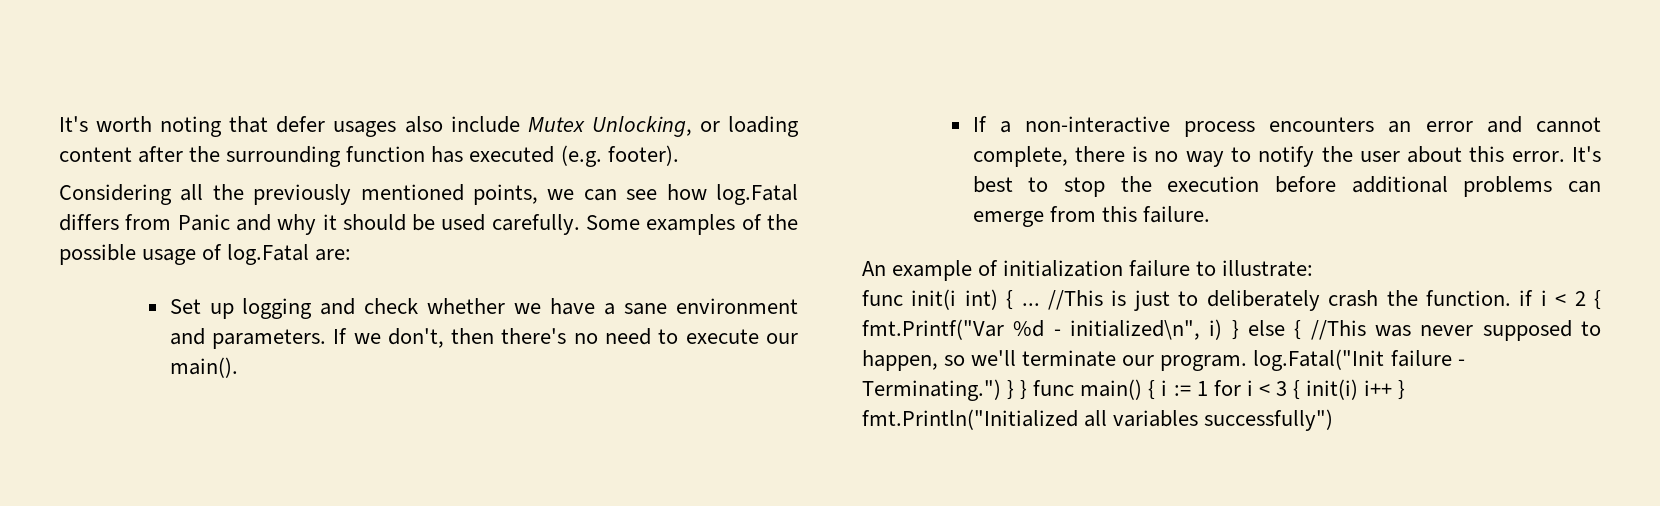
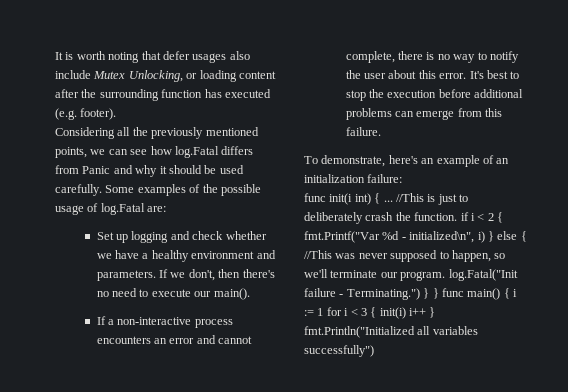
[59,116,88,132] It's -> [55,52,74,60] It is
[624,303,668,315] sane -> [151,250,189,262] healthy
[862,260,1314,281] An example of initialization failure to illustrate: -> [304,155,510,167] [304,174,403,183] To demonstrate, here's an example of an initialization failure:

